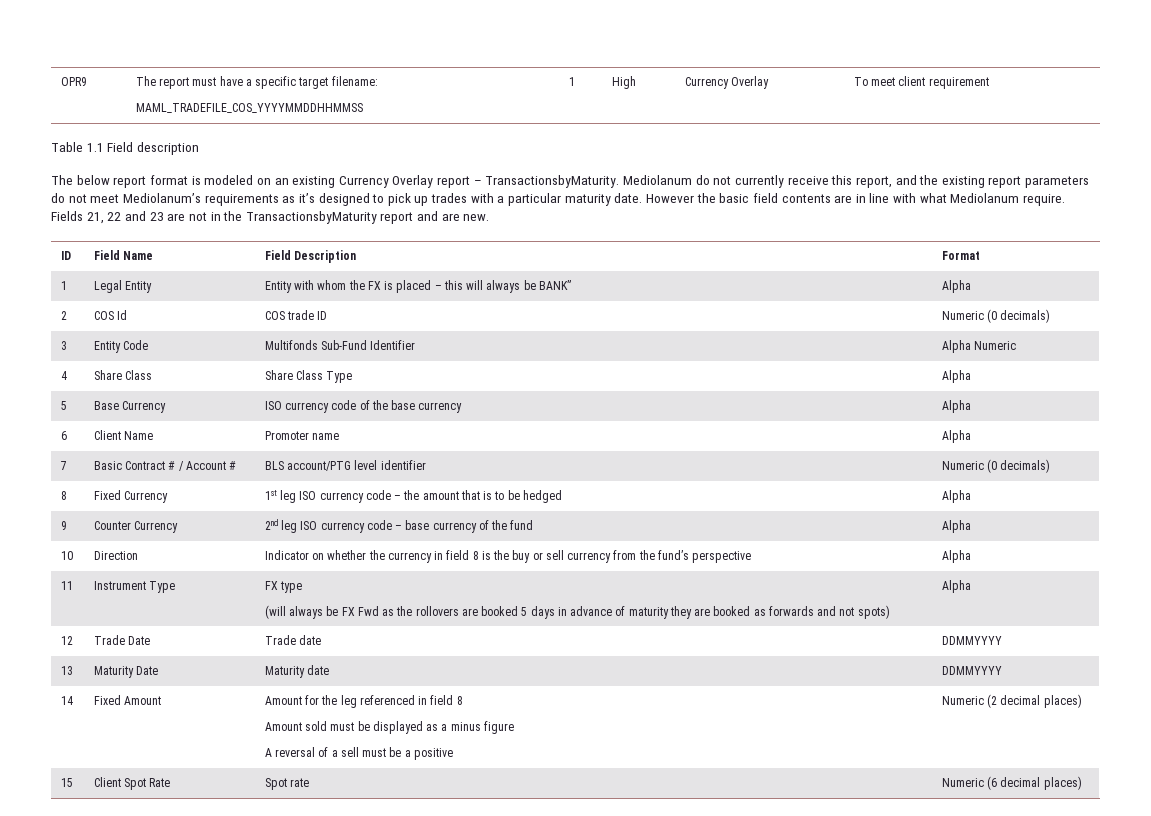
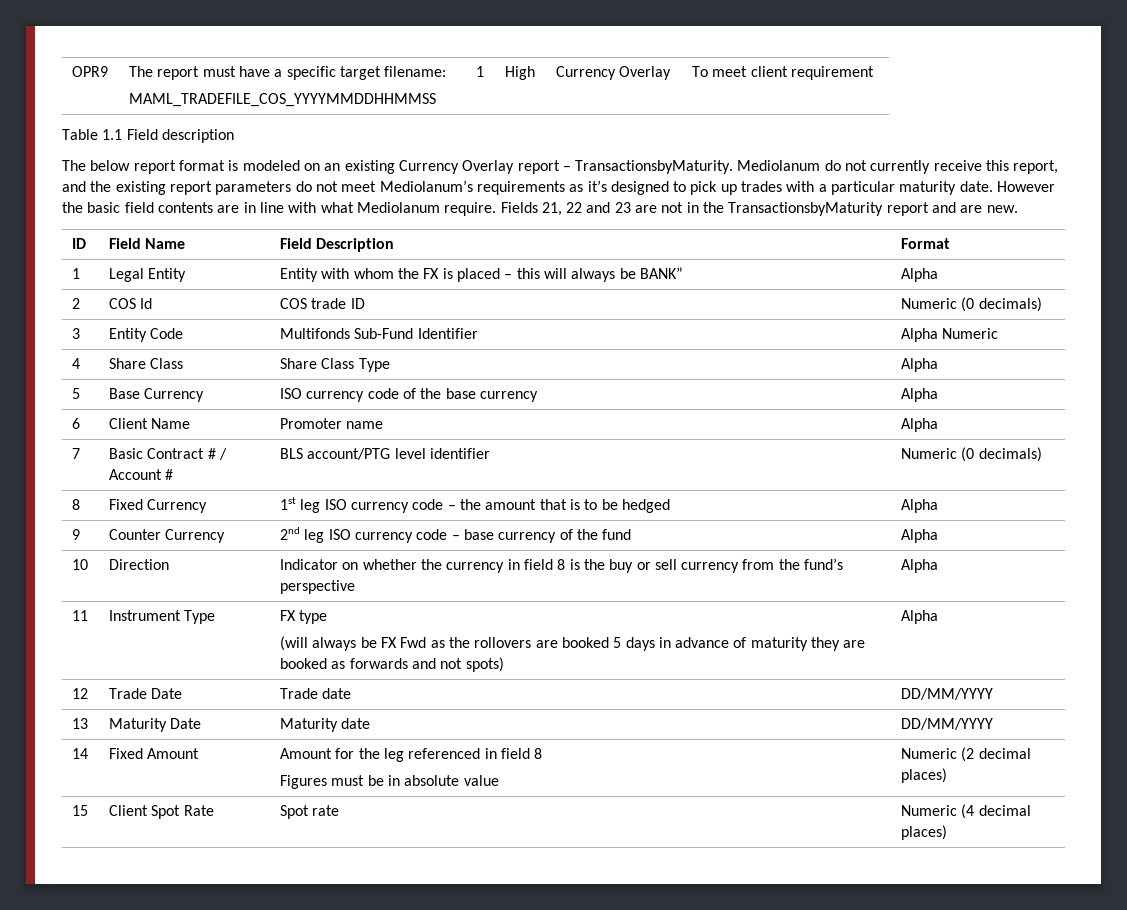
[942,636,1003,645] DDMMYYYY -> [901,688,994,700] DD/MM/YYYY
[942,666,1003,675] DDMMYYYY -> [901,718,994,730] DD/MM/YYYY
[265,721,514,734] [265,747,453,760] Amount sold must be displayed as a minus figure // A reversal of a sell must be a positive -> [280,775,499,789] Figures must be in absolute value
[987,776,998,790] (6 -> [961,804,975,819] (4

